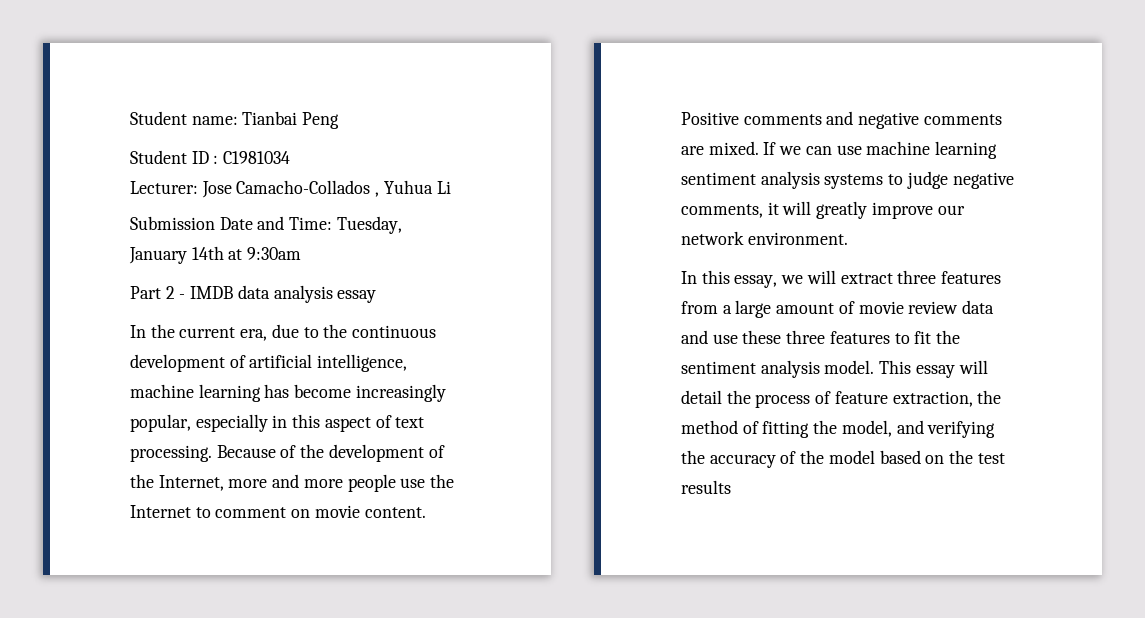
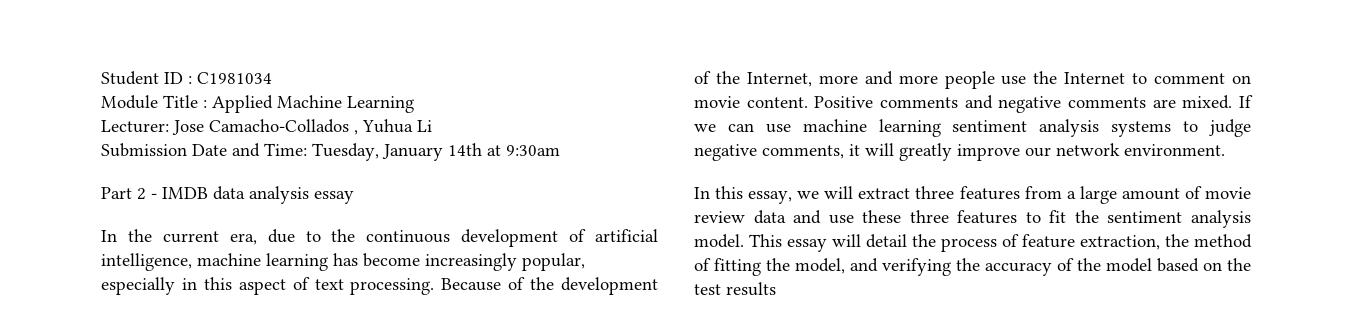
[130,111,340,129] [130,150,187,164] Student name: Tianbai Peng // Student -> [101,71,159,85] Student
(291, 157) none -> [101,95,414,113] // Module Title : Applied Machine Learning

